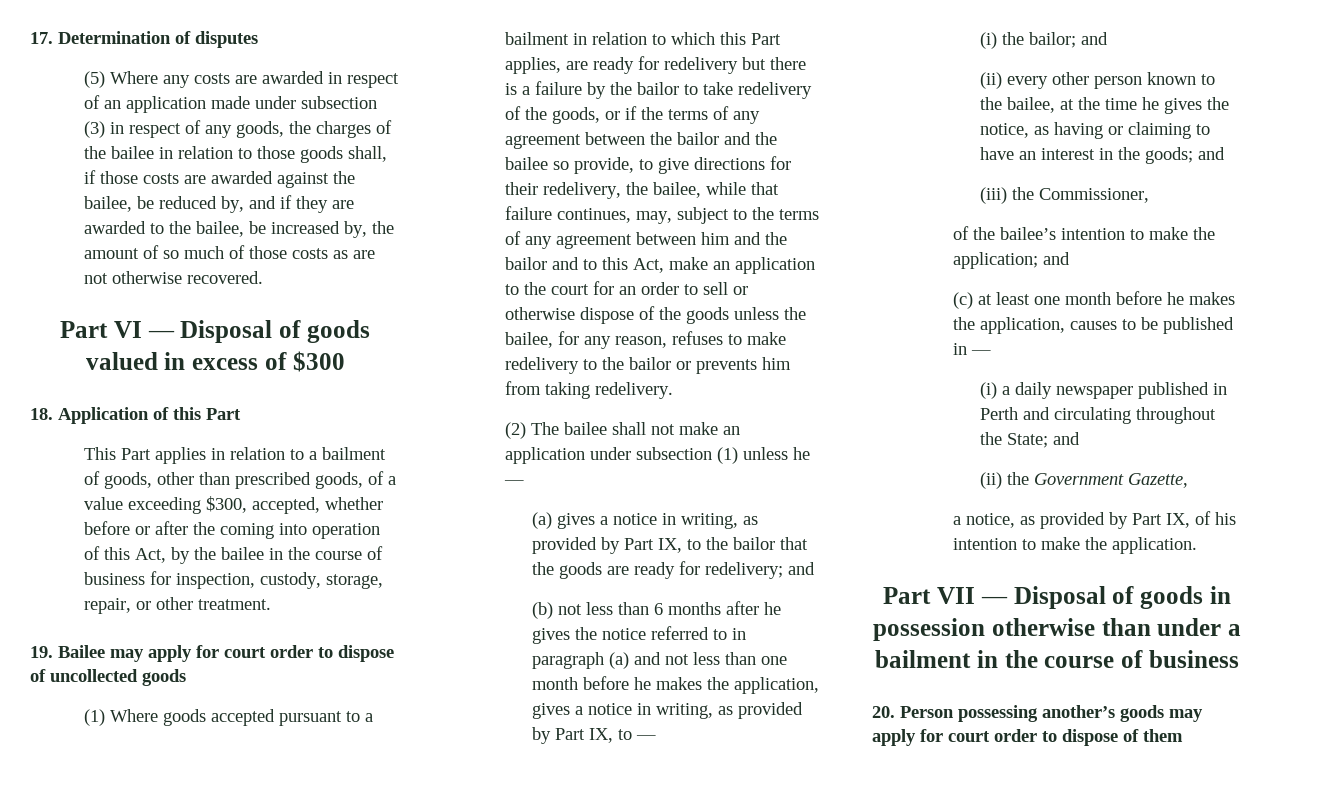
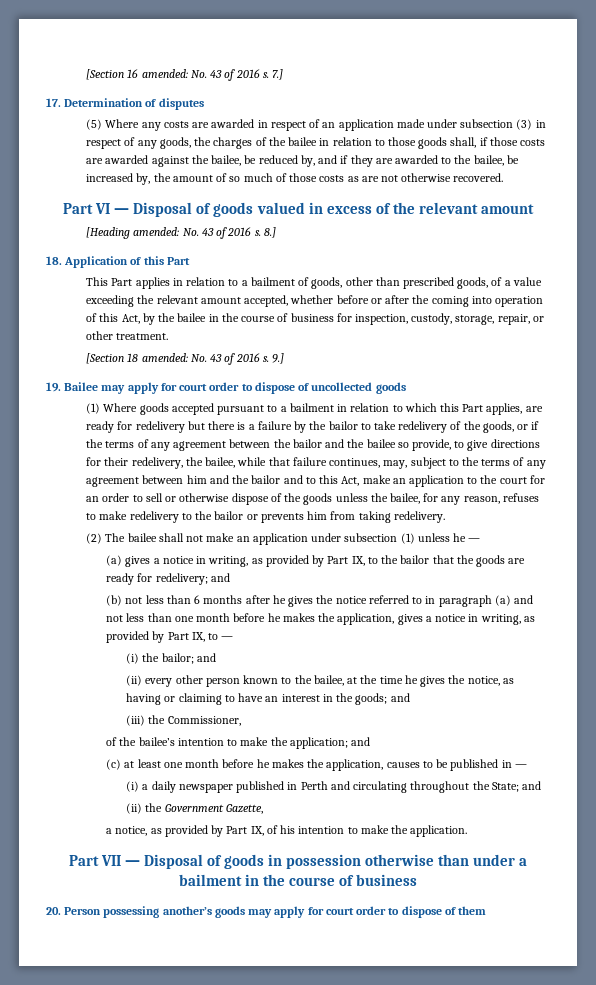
(30, 38) none -> [86,69,284,81] [Section 16 amended: No. 43 of 2016 s. 7.] //
[292,351,345,372] $300 -> [392,202,534,214] [86,227,276,239] the relevant amount // [Heading amended: No. 43 of 2016 s. 8.]
[206,496,248,513] $300, -> [137,295,241,304] the relevant amount
(272, 604) none -> [86,353,285,365] // [Section 18 amended: No. 43 of 2016 s. 9.]

